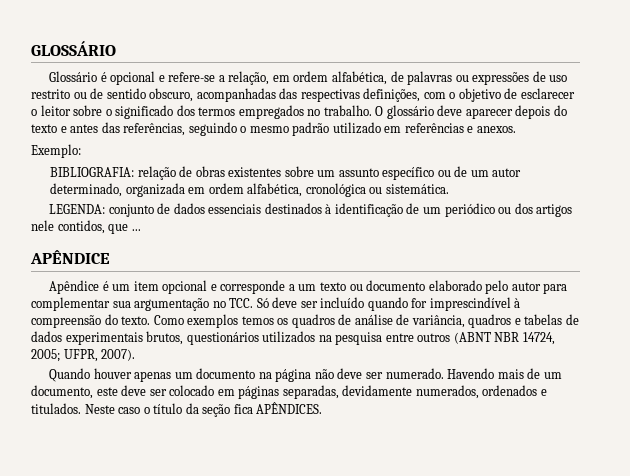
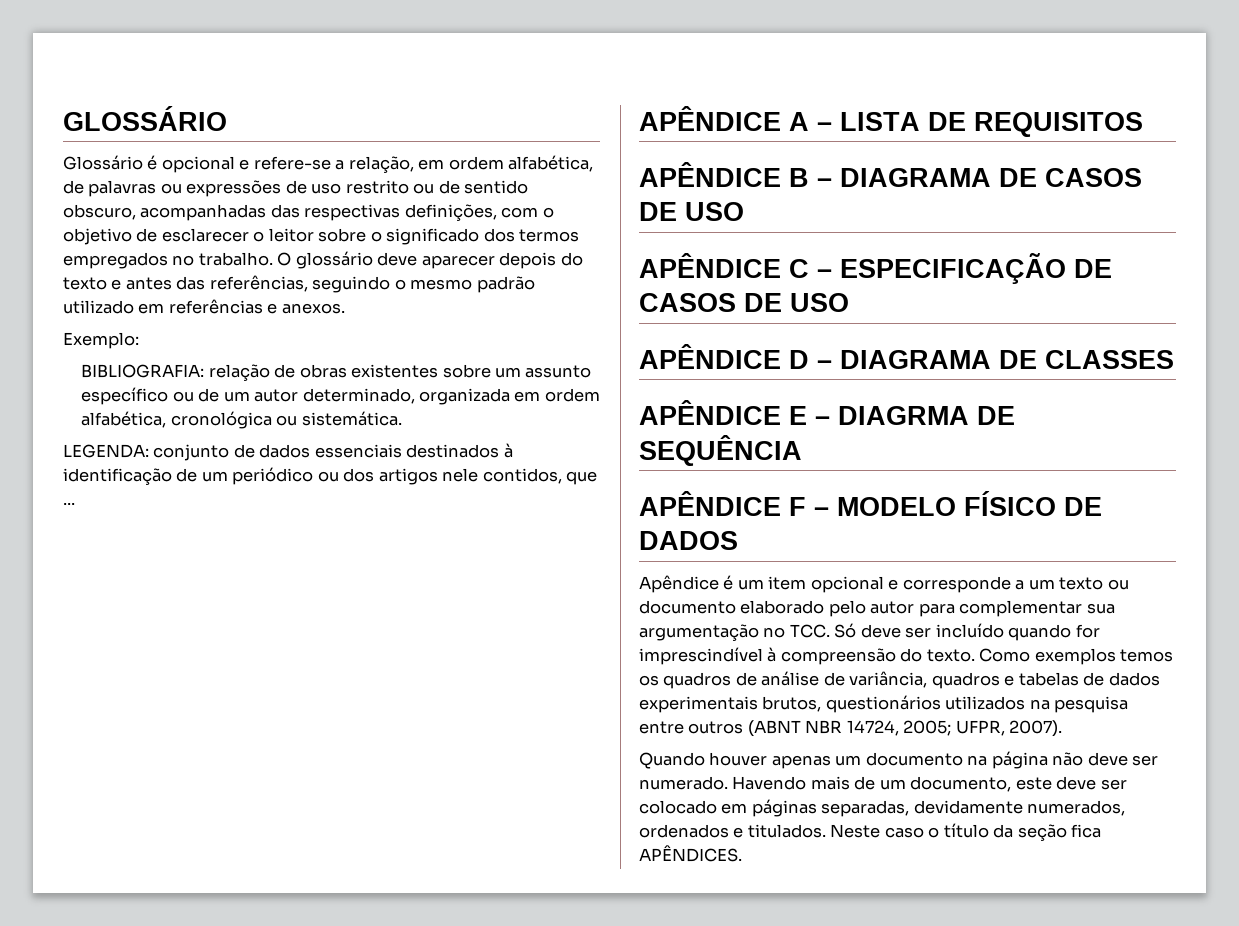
(110, 257) none -> [789,112,1143,137] [639,162,1142,187] [639,202,744,221] [639,253,1112,284] [639,293,849,312] [639,344,1174,369] [639,400,1015,425] [639,435,802,466] [639,491,1102,516] [639,531,738,550] A – LISTA DE REQUISITOS // APÊNDICE B – DIAGRAMA DE CASOS DE USO // APÊNDICE C – ESPECIFICAÇÃO DE CASOS DE USO // APÊNDICE D – DIAGRAMA DE CLASSES // APÊNDICE E – DIAGRMA DE SEQUÊNCIA // APÊNDICE F – MODELO FÍSICO DE DADOS

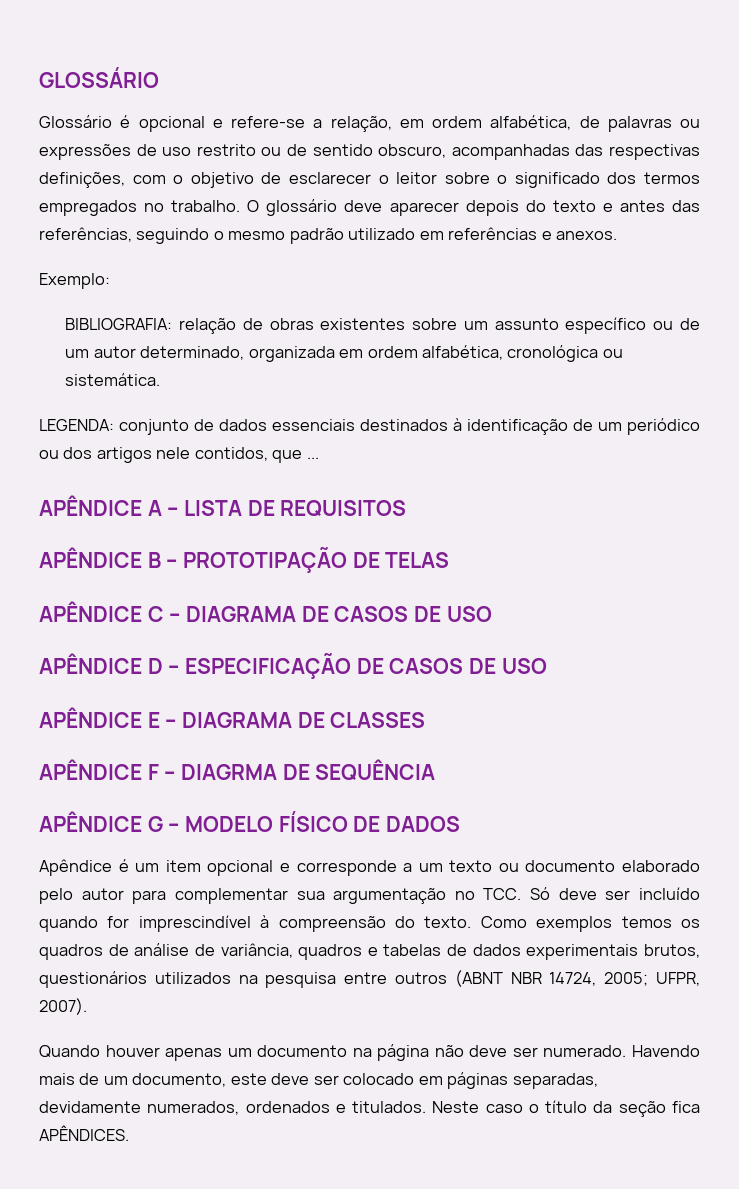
(832, 182) none -> [183,547,450,573] [39,601,181,622] PROTOTIPAÇÃO DE TELAS // APÊNDICE C –
[789,259,809,278] C -> [147,658,163,674] D
[789,350,809,369] D -> [147,712,160,728] E
[789,406,807,425] E -> [147,764,159,780] F
[789,497,806,516] F -> [147,816,163,832] G

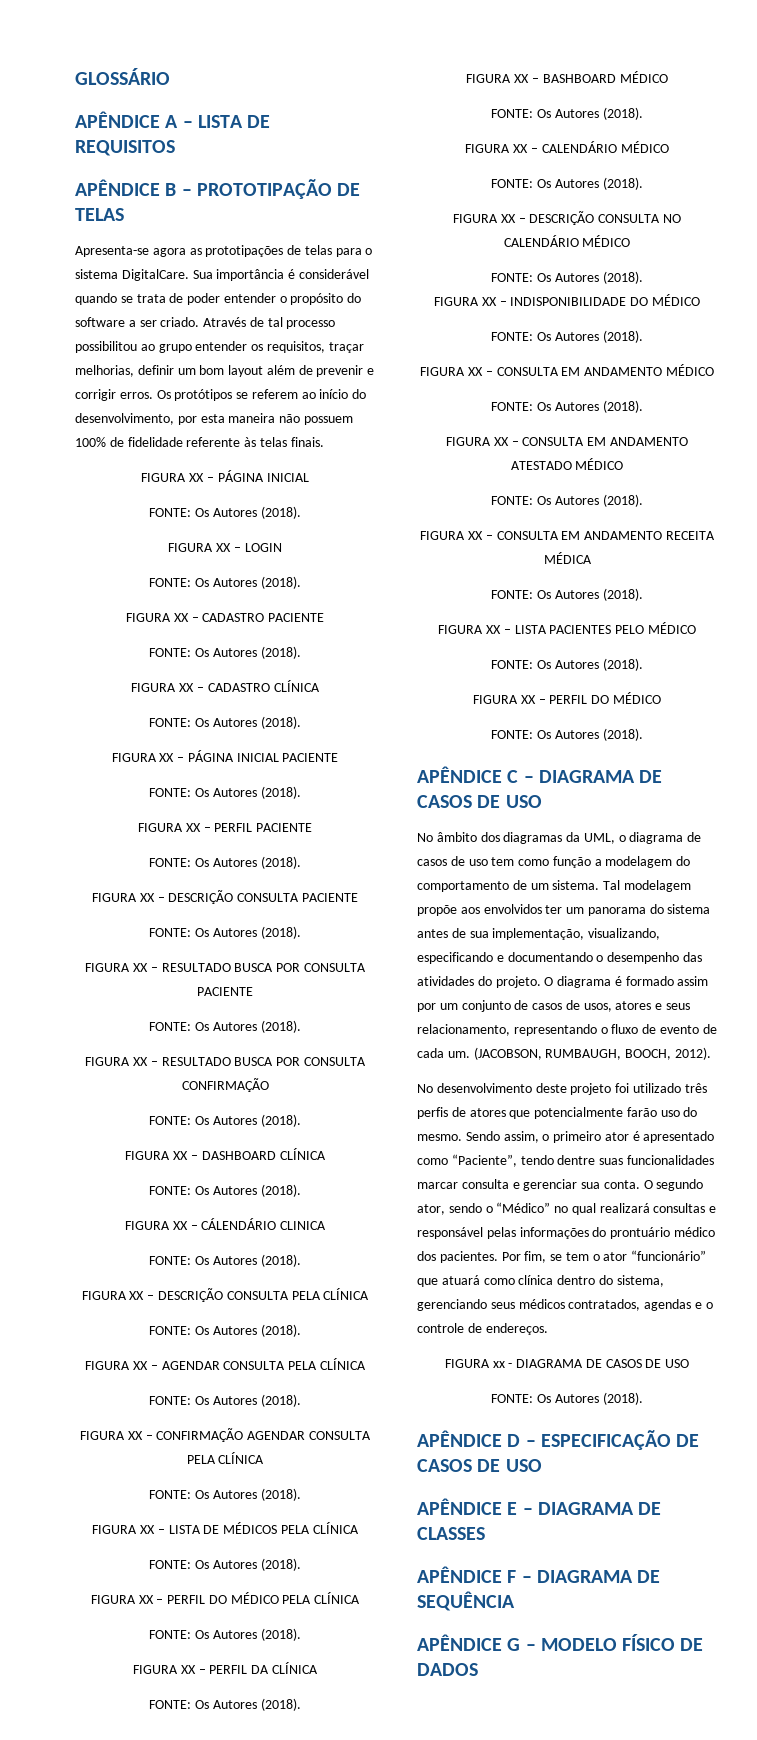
[39,115,700,132] [39,144,701,160] [39,172,700,188] [39,199,701,216] [39,227,618,244] [39,273,110,289] [65,317,700,334] [65,345,623,362] [65,373,161,386] [39,418,700,435] [39,447,319,463] // Glossário é opcional e refere-se a relação, em ordem alfabética, de palavras ou expressões de uso restrito ou de sentido obscuro, acompanhadas das respectivas definições, com o objetivo de esclarecer o leitor sobre o significado dos termos empregados no trabalho. O glossário deve aparecer depois do texto e antes das referências, seguindo o mesmo padrão utilizado em referências e anexos. // Exemplo: // BIBLIOGRAFIA: relação de obras existentes sobre um assunto específico ou de um autor determinado, organizada em ordem alfabética, cronológica ou sistemática. // LEGENDA: conjunto de dados essenciais destinados à identificação de um periódico ou dos artigos nele contidos, que ... -> (170, 76) none
(450, 560) none -> [75,245,373,257] [75,269,369,281] [75,293,362,305] [75,317,336,329] [75,341,364,353] [75,365,375,377] [75,389,367,401] [75,413,353,425] [75,437,324,447] [141,470,309,482] [149,506,301,519] [168,543,282,552] [149,576,301,589] [125,613,325,622] [149,646,301,659] [131,680,320,692] [149,716,301,729] [111,750,339,762] [149,786,301,799] [137,823,313,832] [149,856,301,869] [92,890,358,904] [149,926,301,939] [85,963,366,972] [197,987,253,996] [149,1020,301,1033] [85,1057,366,1066] [181,1078,269,1092] [149,1114,301,1127] [125,1148,326,1160] [149,1184,301,1197] [124,1218,327,1230] [149,1254,301,1267] [81,1288,370,1302] [149,1324,301,1337] [85,1358,366,1370] [149,1394,301,1407] [80,1428,371,1442] [186,1452,265,1464] [149,1488,301,1501] [92,1522,359,1534] [149,1558,301,1571] [90,1592,361,1604] [149,1628,301,1641] [133,1662,318,1674] [149,1698,301,1711] [466,71,668,83] [491,107,643,120] [465,141,669,153] [491,177,643,190] [453,211,681,225] [503,235,631,247] [491,271,643,284] [434,294,700,306] [491,330,643,343] [420,364,714,376] [491,400,643,413] [446,437,688,446] [510,458,624,470] [491,494,643,507] [420,531,715,540] [543,552,592,564] [491,588,643,601] [438,622,696,634] [491,658,643,671] [473,692,661,704] [491,728,643,741] // Apresenta-se agora as prototipações de telas para o sistema DigitalCare. Sua importância é considerável quando se trata de poder entender o propósito do software a ser criado. Através de tal processo possibilitou ao grupo entender os requisitos, traçar melhorias, definir um bom layout além de prevenir e corrigir erros. Os protótipos se referem ao início do desenvolvimento, por esta maneira não possuem 100% de fidelidade referente às telas finais. // FIGURA XX – PÁGINA INICIAL // FONTE: Os Autores (2018). // FIGURA XX – LOGIN // FONTE: Os Autores (2018). // FIGURA XX – CADASTRO PACIENTE // FONTE: Os Autores (2018). // FIGURA XX – CADASTRO CLÍNICA // FONTE: Os Autores (2018). // FIGURA XX – PÁGINA INICIAL PACIENTE // FONTE: Os Autores (2018). // FIGURA XX – PERFIL PACIENTE // FONTE: Os Autores (2018). // FIGURA XX – DESCRIÇÃO CONSULTA PACIENTE // FONTE: Os Autores (2018). // FIGURA XX – RESULTADO BUSCA POR CONSULTA PACIENTE // FONTE: Os Autores (2018). // FIGURA XX – RESULTADO BUSCA POR CONSULTA CONFIRMAÇÃO // FONTE: Os Autores (2018). // FIGURA XX – DASHBOARD CLÍNICA // FONTE: Os Autores (2018). // FIGURA XX – CÁLENDÁRIO CLINICA // FONTE: Os Autores (2018). // FIGURA XX – DESCRIÇÃO CONSULTA PELA CLÍNICA // FONTE: Os Autores (2018). // FIGURA XX – AGENDAR CONSULTA PELA CLÍNICA // FONTE: Os Autores (2018). // FIGURA XX – CONFIRMAÇÃO AGENDAR CONSULTA PELA CLÍNICA // FONTE: Os Autores (2018). // FIGURA XX – LISTA DE MÉDICOS PELA CLÍNICA // FONTE: Os Autores (2018). // FIGURA XX – PERFIL DO MÉDICO PELA CLÍNICA // FONTE: Os Autores (2018). // FIGURA XX – PERFIL DA CLÍNICA // FONTE: Os Autores (2018). // FIGURA XX – BASHBOARD MÉDICO // FONTE: Os Autores (2018). // FIGURA XX – CALENDÁRIO MÉDICO // FONTE: Os Autores (2018). // FIGURA XX – DESCRIÇÃO CONSULTA NO CALENDÁRIO MÉDICO // FONTE: Os Autores (2018). // FIGURA XX – INDISPONIBILIDADE DO MÉDICO // FONTE: Os Autores (2018). // FIGURA XX – CONSULTA EM ANDAMENTO MÉDICO // FONTE: Os Autores (2018). // FIGURA XX – CONSULTA EM ANDAMENTO ATESTADO MÉDICO // FONTE: Os Autores (2018). // FIGURA XX – CONSULTA EM ANDAMENTO RECEITA MÉDICA // FONTE: Os Autores (2018). // FIGURA XX – LISTA PACIENTES PELO MÉDICO // FONTE: Os Autores (2018). // FIGURA XX – PERFIL DO MÉDICO // FONTE: Os Autores (2018).
(492, 614) none -> [417,832,702,844] [417,856,691,868] [417,880,691,892] [417,904,711,916] [417,928,661,940] [417,952,702,964] [417,976,709,988] [417,1000,691,1012] [417,1024,717,1036] [417,1047,711,1060] [417,1083,707,1095] [417,1107,698,1119] [417,1131,715,1143] [417,1154,714,1167] [417,1179,704,1191] [417,1202,717,1215] [417,1227,715,1239] [417,1250,707,1263] [417,1275,664,1287] [417,1299,713,1311] [417,1323,548,1335] [444,1359,690,1368] [491,1392,643,1405] // No âmbito dos diagramas da UML, o diagrama de casos de uso tem como função a modelagem do comportamento de um sistema. Tal modelagem propõe aos envolvidos ter um panorama do sistema antes de sua implementação, visualizando, especificando e documentando o desempenho das atividades do projeto. O diagrama é formado assim por um conjunto de casos de usos, atores e seus relacionamento, representando o fluxo de evento de cada um. (JACOBSON, RUMBAUGH, BOOCH, 2012). // No desenvolvimento deste projeto foi utilizado três perfis de atores que potencialmente farão uso do mesmo. Sendo assim, o primeiro ator é apresentado como “Paciente”, tendo dentre suas funcionalidades marcar consulta e gerenciar sua conta. O segundo ator, sendo o “Médico” no qual realizará consultas e responsável pelas informações do prontuário médico dos pacientes. Por fim, se tem o ator “funcionário” que atuará como clínica dentro do sistema, gerenciando seus médicos contratados, agendas e o controle de endereços. // FIGURA xx - DIAGRAMA DE CASOS DE USO // FONTE: Os Autores (2018).
[181,764,278,780] DIAGRMA -> [536,1570,633,1583] DIAGRAMA
[39,859,700,876] [39,887,700,904] [39,915,700,932] [39,943,700,960] [39,970,700,988] [39,998,87,1015] [39,1044,700,1061] [39,1072,598,1089] [39,1100,700,1117] [39,1125,129,1141] // Apêndice é um item opcional e corresponde a um texto ou documento elaborado pelo autor para complementar sua argumentação no TCC. Só deve ser incluído quando for imprescindível à compreensão do texto. Como exemplos temos os quadros de análise de variância, quadros e tabelas de dados experimentais brutos, questionários utilizados na pesquisa entre outros (ABNT NBR 14724, 2005; UFPR, 2007). // Quando houver apenas um documento na página não deve ser numerado. Havendo mais de um documento, este deve ser colocado em páginas separadas, devidamente numerados, ordenados e titulados. Neste caso o título da seção fica APÊNDICES. -> (478, 1669) none

